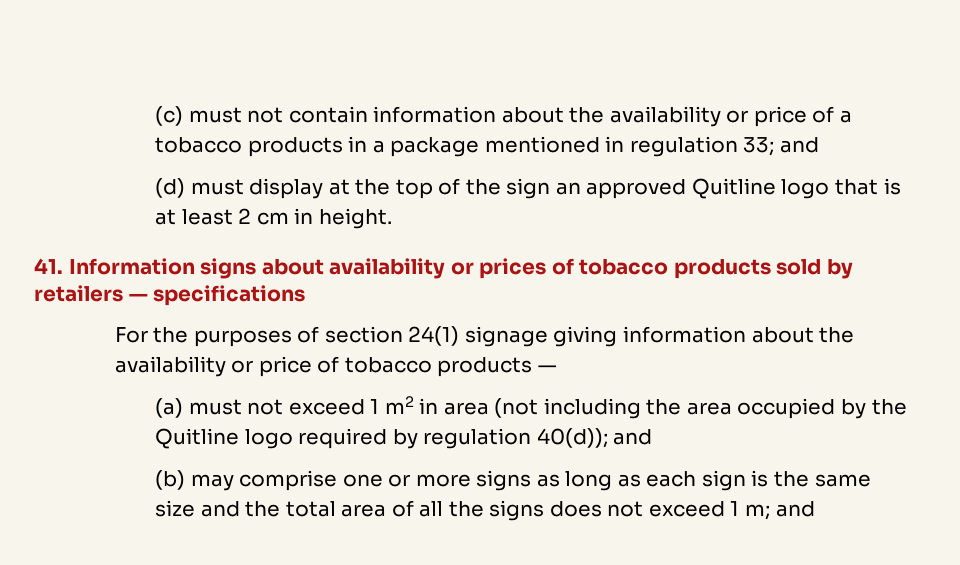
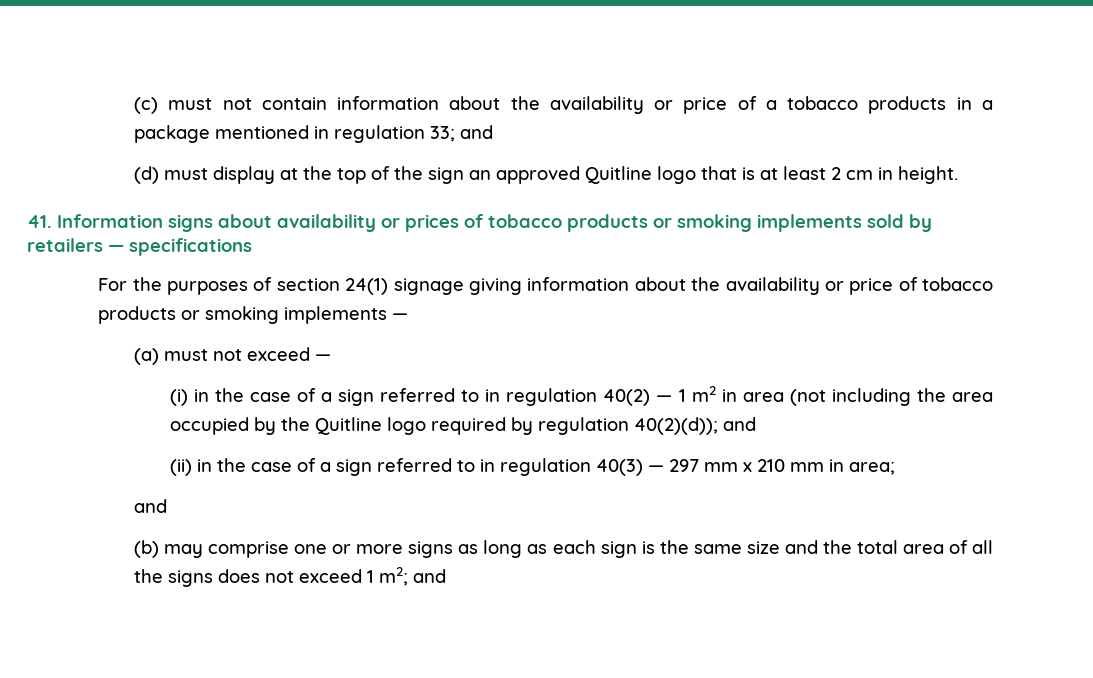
(771, 269) none -> [653,214,862,232] or smoking implements
(533, 367) none -> [181,306,388,324] or smoking implements
(365, 407) none -> [315,354,332,361] [169,388,673,406] — // (i) in the case of a sign referred to in regulation 40(2) —
[536,428,608,448] 40(d)); -> [633,417,756,435] [169,458,895,476] 40(2)(d)); and // (ii) in the case of a sign referred to in regulation 40(3) — 297 mm x 210 mm in area; //
[744,504,770,520] m; -> [379,567,409,586] m2;

